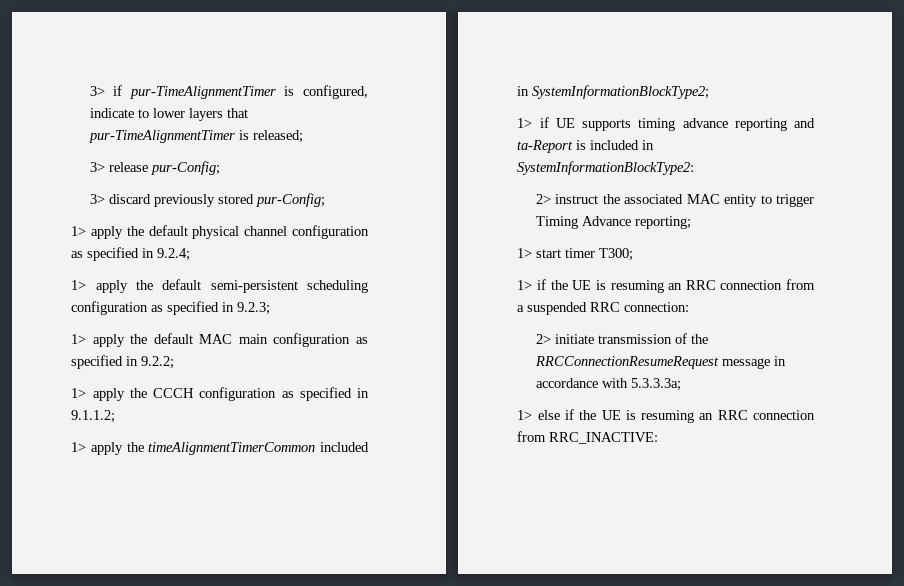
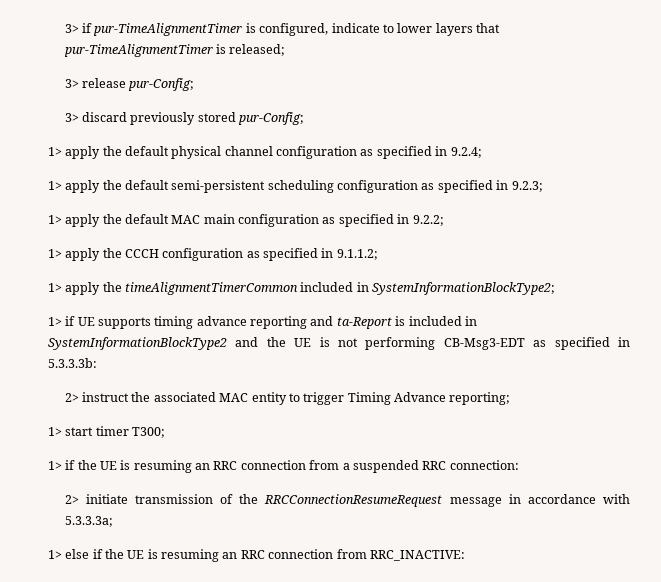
[517,161,695,175] SystemInformationBlockType2: -> [47,337,630,350] [47,358,97,368] SystemInformationBlockType2 and the UE is not performing CB-Msg3-EDT as specified in 5.3.3.3b:

